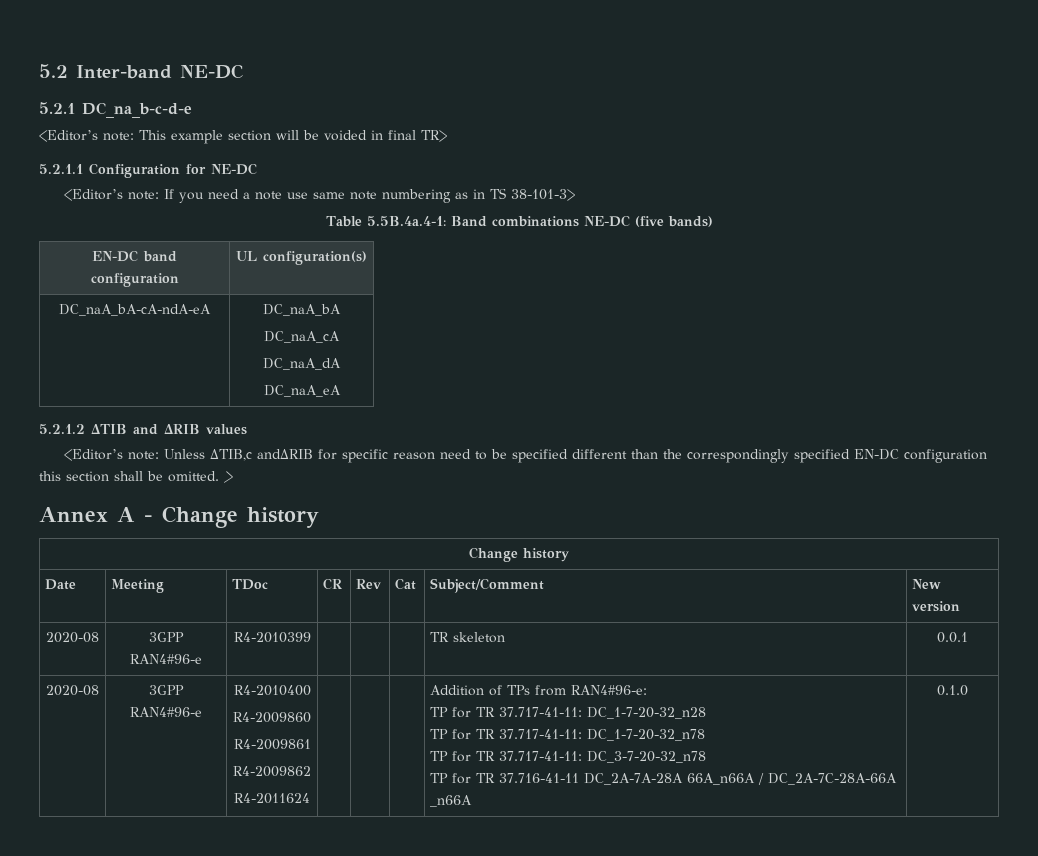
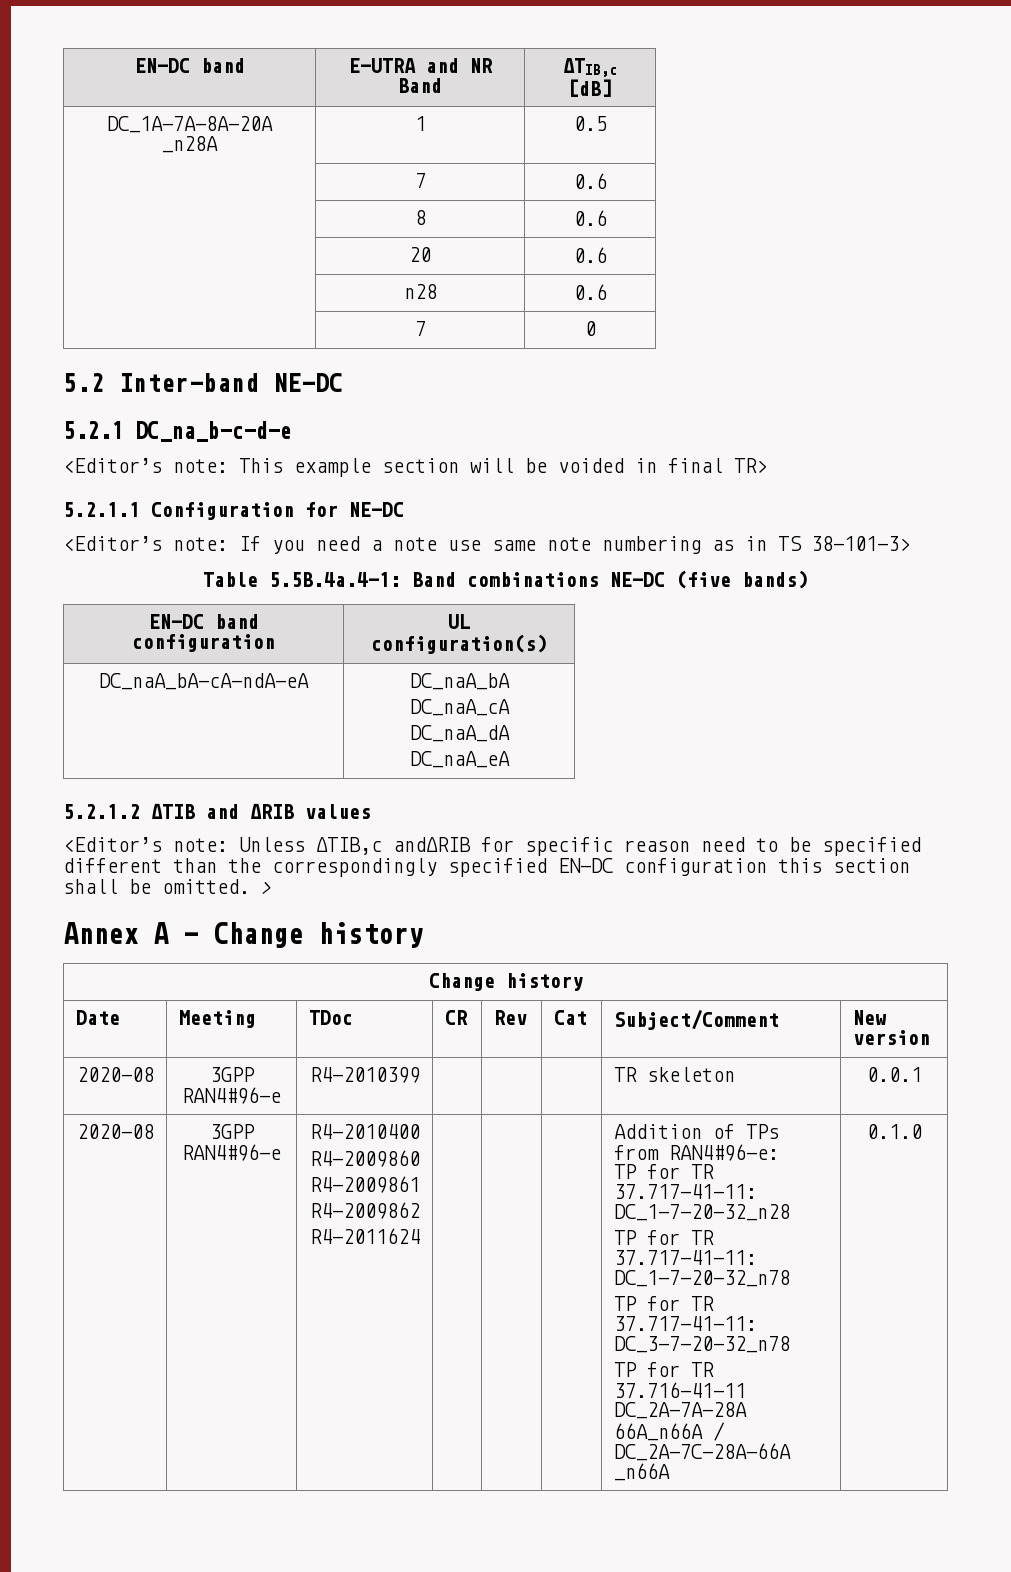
(39, 71) none -> [134,58,245,73] [348,58,493,73] [398,78,442,93] [563,58,617,77] [568,79,612,97] [107,116,273,133] [162,136,218,153] [414,116,426,131] [573,116,607,131] [414,173,426,188] [573,173,607,189] [414,210,426,225] [573,210,607,226] [409,247,431,262] [573,247,607,263] [403,284,437,299] [573,284,607,300] [414,321,426,336] [584,321,596,336] EN-DC band | E-UTRA and NR Band | ΔTIB,c [dB] // DC_1A-7A-8A-20A _n28A | 1 | 0.5 // | 7 | 0.6 // | 8 | 0.6 // | 20 | 0.6 // | n28 | 0.6 // | 7 | 0 //

